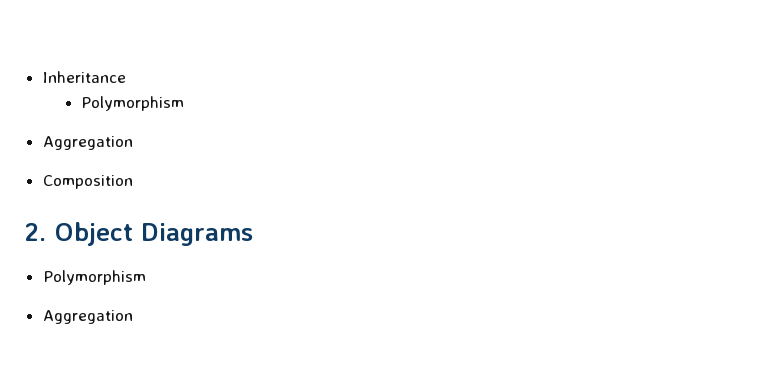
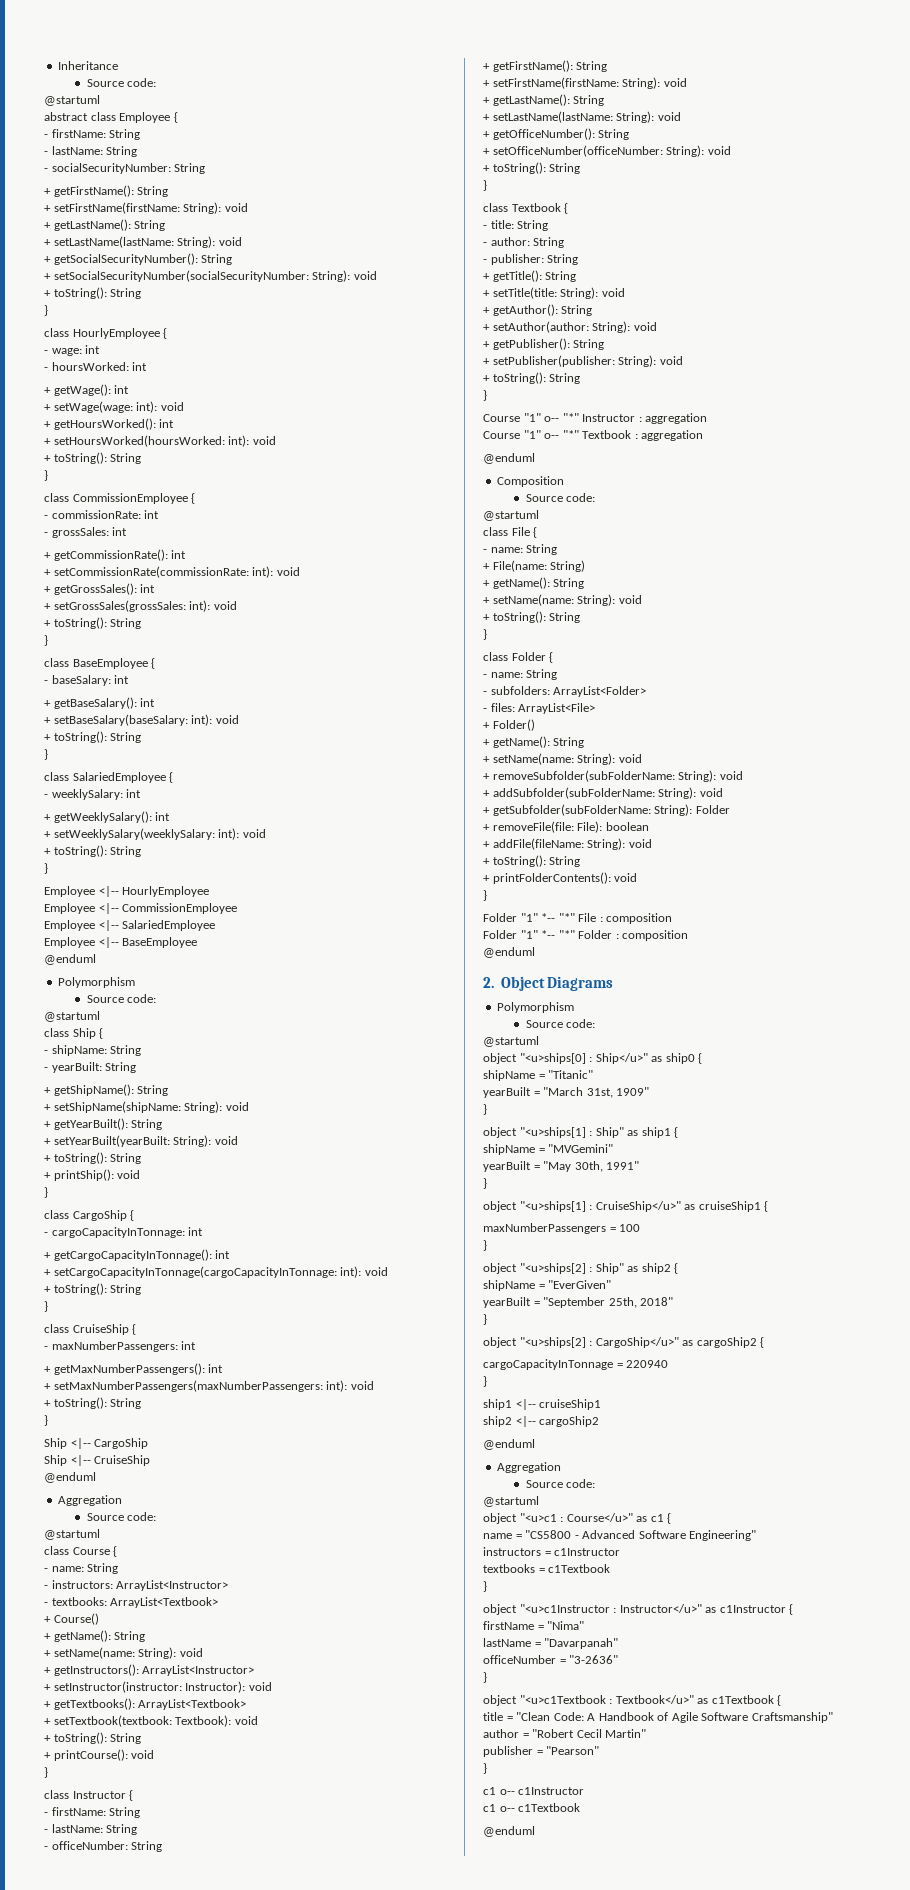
[81,96,185,111] [42,136,133,150] [42,175,133,189] [24,222,253,246] [42,270,146,285] [42,310,133,324] Polymorphism // Aggregation // Composition // 2. Object Diagrams // Polymorphism // Aggregation -> [86,78,157,87] [44,95,100,106] [44,112,178,123] [44,129,141,140] [44,146,138,157] [44,163,206,174] [44,185,169,197] [44,202,248,214] [44,219,166,231] [44,236,242,248] [44,253,233,265] [44,270,377,282] [44,287,142,299] [44,305,48,316] [44,328,168,339] [44,345,101,356] [44,362,148,371] [44,384,130,396] [44,401,184,413] [44,418,175,430] [44,435,276,447] [44,452,142,464] [44,470,48,481] [44,493,196,504] [44,510,160,519] [44,527,128,538] [44,549,187,561] [44,566,300,578] [44,583,156,595] [44,600,237,612] [44,617,142,629] [44,635,48,646] [44,658,156,669] [44,675,130,686] [44,697,156,709] [44,714,239,726] [44,731,142,743] [44,749,48,760] [44,772,174,783] [44,789,142,800] [44,811,171,823] [44,828,266,840] [44,845,142,857] [44,863,48,874] [44,886,210,897] [44,903,238,914] [44,920,216,931] [44,937,198,948] [44,954,96,965] [58,977,136,988] [86,994,157,1003] [44,1011,100,1022] [44,1028,104,1039] [44,1045,142,1056] [44,1062,137,1073] [44,1084,169,1096] [44,1101,249,1113] [44,1118,163,1130] [44,1135,238,1147] [44,1152,142,1164] [44,1169,141,1181] [44,1187,48,1198] [44,1210,135,1221] [44,1227,204,1238] [44,1249,231,1261] [44,1266,388,1278] [44,1283,142,1295] [44,1301,48,1312] [44,1324,137,1335] [44,1341,197,1352] [44,1363,224,1375] [44,1380,374,1392] [44,1397,142,1409] [44,1415,48,1426] [44,1438,149,1449] [44,1455,151,1466] [44,1472,96,1483] [58,1495,123,1506] [86,1512,157,1521] [44,1529,100,1540] [44,1546,118,1557] [44,1563,119,1574] [44,1580,229,1591] [44,1597,219,1608] [44,1613,99,1625] [44,1630,146,1642] [44,1647,203,1659] [44,1664,255,1676] [44,1681,272,1693] [44,1698,247,1710] [44,1715,258,1727] [44,1732,142,1744] [44,1749,155,1761] [44,1767,48,1778] [44,1790,134,1801] [44,1807,141,1818] [44,1824,138,1835] [44,1841,163,1852] [483,60,608,72] [483,77,687,89] [483,94,605,106] [483,111,681,123] [483,128,630,140] [483,145,731,157] [483,162,581,174] [483,180,487,191] [483,203,569,214] [483,220,549,231] [483,237,565,248] [483,254,579,265] [483,270,577,282] [483,287,625,299] [483,304,593,316] [483,321,657,333] [483,338,605,350] [483,355,683,367] [483,372,581,384] [483,390,487,401] [483,413,708,424] [483,430,704,441] [483,453,535,464] [497,476,565,487] [525,493,596,502] [483,510,539,521] [483,527,538,538] [483,544,558,555] [483,560,586,572] [483,577,585,589] [483,594,642,606] [483,611,581,623] [483,629,487,640] [483,652,554,663] [483,669,558,680] [483,686,647,697] [483,703,596,714] [483,719,535,731] [483,736,585,748] [483,753,642,765] [483,770,743,782] [483,787,723,799] [483,804,730,816] [483,821,649,833] [483,838,652,850] [483,855,581,867] [483,872,638,884] [483,890,487,901] [483,913,673,924] [483,930,689,941] [483,947,535,958] [483,976,614,991] [497,1002,575,1013] [525,1019,596,1028] [483,1036,539,1047] [483,1053,703,1064] [483,1070,594,1081] [483,1087,650,1098] [483,1104,487,1115] [483,1127,679,1138] [483,1144,614,1155] [483,1161,640,1172] [483,1178,487,1189] [483,1201,769,1212] [483,1223,641,1234] [483,1240,487,1251] [483,1263,679,1274] [483,1280,612,1291] [483,1297,674,1308] [483,1314,487,1325] [483,1337,765,1348] [483,1359,669,1370] [483,1376,487,1387] [483,1399,602,1410] [483,1416,600,1427] [483,1439,535,1450] [497,1462,562,1473] [525,1479,596,1488] [483,1496,539,1507] [483,1513,672,1524] [483,1530,757,1541] [483,1547,621,1556] [483,1564,611,1573] [483,1581,487,1592] [483,1604,794,1615] [483,1621,585,1630] [483,1638,619,1649] [483,1655,619,1664] [483,1672,487,1683] [483,1695,782,1706] [483,1712,833,1723] [483,1729,647,1738] [483,1746,600,1757] [483,1763,487,1774] [483,1787,585,1795] [483,1803,581,1812] [483,1826,535,1837] Source code: // @startuml // abstract class Employee { // - firstName: String // - lastName: String // - socialSecurityNumber: String // + getFirstName(): String // + setFirstName(firstName: String): void // + getLastName(): String // + setLastName(lastName: String): void // + getSocialSecurityNumber(): String // + setSocialSecurityNumber(socialSecurityNumber: String): void // + toString(): String // } // class HourlyEmployee { // - wage: int // - hoursWorked: int // + getWage(): int // + setWage(wage: int): void // + getHoursWorked(): int // + setHoursWorked(hoursWorked: int): void // + toString(): String // } // class CommissionEmployee { // - commissionRate: int // - grossSales: int // + getCommissionRate(): int // + setCommissionRate(commissionRate: int): void // + getGrossSales(): int // + setGrossSales(grossSales: int): void // + toString(): String // } // class BaseEmployee { // - baseSalary: int // + getBaseSalary(): int // + setBaseSalary(baseSalary: int): void // + toString(): String // } // class SalariedEmployee { // - weeklySalary: int // + getWeeklySalary(): int // + setWeeklySalary(weeklySalary: int): void // + toString(): String // } // Employee <|-- HourlyEmployee // Employee <|-- CommissionEmployee // Employee <|-- SalariedEmployee // Employee <|-- BaseEmployee // @enduml // Polymorphism // Source code: // @startuml // class Ship { // - shipName: String // - yearBuilt: String // + getShipName(): String // + setShipName(shipName: String): void // + getYearBuilt(): String // + setYearBuilt(yearBuilt: String): void // + toString(): String // + printShip(): void // } // class CargoShip { // - cargoCapacityInTonnage: int // + getCargoCapacityInTonnage(): int // + setCargoCapacityInTonnage(cargoCapacityInTonnage: int): void // + toString(): String // } // class CruiseShip { // - maxNumberPassengers: int // + getMaxNumberPassengers(): int // + setMaxNumberPassengers(maxNumberPassengers: int): void // + toString(): String // } // Ship <|-- CargoShip // Ship <|-- CruiseShip // @enduml // Aggregation // Source code: // @startuml // class Course { // - name: String // - instructors: ArrayList<Instructor> // - textbooks: ArrayList<Textbook> // + Course() // + getName(): String // + setName(name: String): void // + getInstructors(): ArrayList<Instructor> // + setInstructor(instructor: Instructor): void // + getTextbooks(): ArrayList<Textbook> // + setTextbook(textbook: Textbook): void // + toString(): String // + printCourse(): void // } // class Instructor { // - firstName: String // - lastName: String // - officeNumber: String // + getFirstName(): String // + setFirstName(firstName: String): void // + getLastName(): String // + setLastName(lastName: String): void // + getOfficeNumber(): String // + setOfficeNumber(officeNumber: String): void // + toString(): String // } // class Textbook { // - title: String // - author: String // - publisher: String // + getTitle(): String // + setTitle(title: String): void // + getAuthor(): String // + setAuthor(author: String): void // + getPublisher(): String // + setPublisher(publisher: String): void // + toString(): String // } // Course "1" o-- "*" Instructor : aggregation // Course "1" o-- "*" Textbook : aggregation // @enduml // Composition // Source code: // @startuml // class File { // - name: String // + File(name: String) // + getName(): String // + setName(name: String): void // + toString(): String // } // class Folder { // - name: String // - subfolders: ArrayList<Folder> // - files: ArrayList<File> // + Folder() // + getName(): String // + setName(name: String): void // + removeSubfolder(subFolderName: String): void // + addSubfolder(subFolderName: String): void // + getSubfolder(subFolderName: String): Folder // + removeFile(file: File): boolean // + addFile(fileName: String): void // + toString(): String // + printFolderContents(): void // } // Folder "1" *-- "*" File : composition // Folder "1" *-- "*" Folder : composition // @enduml // 2. Object Diagrams // Polymorphism // Source code: // @startuml // object "<u>ships[0] : Ship</u>" as ship0 { // shipName = "Titanic" // yearBuilt = "March 31st, 1909" // } // object "<u>ships[1] : Ship" as ship1 { // shipName = "MVGemini" // yearBuilt = "May 30th, 1991" // } // object "<u>ships[1] : CruiseShip</u>" as cruiseShip1 { // maxNumberPassengers = 100 // } // object "<u>ships[2] : Ship" as ship2 { // shipName = "EverGiven" // yearBuilt = "September 25th, 2018" // } // object "<u>ships[2] : CargoShip</u>" as cargoShip2 { // cargoCapacityInTonnage = 220940 // } // ship1 <|-- cruiseShip1 // ship2 <|-- cargoShip2 // @enduml // Aggregation // Source code: // @startuml // object "<u>c1 : Course</u>" as c1 { // name = "CS5800 - Advanced Software Engineering" // instructors = c1Instructor // textbooks = c1Textbook // } // object "<u>c1Instructor : Instructor</u>" as c1Instructor { // firstName = "Nima" // lastName = "Davarpanah" // officeNumber = "3-2636" // } // object "<u>c1Textbook : Textbook</u>" as c1Textbook { // title = "Clean Code: A Handbook of Agile Software Craftsmanship" // author = "Robert Cecil Martin" // publisher = "Pearson" // } // c1 o-- c1Instructor // c1 o-- c1Textbook // @enduml

